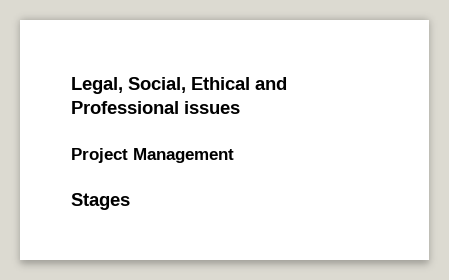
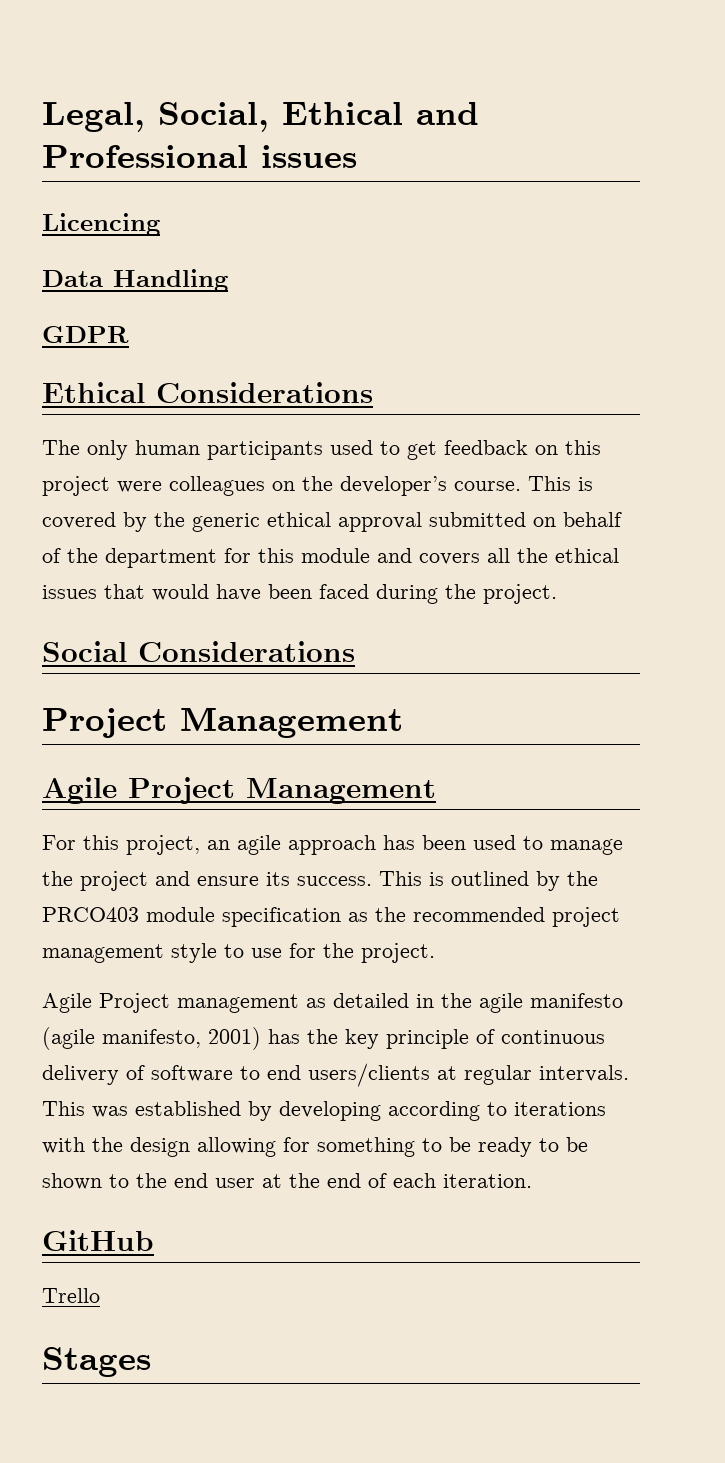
[71,148,234,163] Project Management -> [42,213,160,236] [42,269,228,292] [42,326,129,343] [42,382,373,403] [42,440,601,460] [42,476,593,496] [42,512,622,532] [42,548,619,568] [42,584,557,604] [42,641,355,662] [42,707,403,738] [42,777,436,804] [42,835,623,855] [42,871,598,891] [42,907,620,927] [42,943,435,963] [42,993,623,1013] [42,1027,605,1050] [42,1063,629,1087] [42,1101,606,1121] [42,1137,588,1157] [42,1173,532,1190] [42,1230,154,1251] [42,1288,100,1303] Licencing // Data Handling // GDPR // Ethical Considerations // The only human participants used to get feedback on this project were colleagues on the developer’s course. This is covered by the generic ethical approval submitted on behalf of the department for this module and covers all the ethical issues that would have been faced during the project. // Social Considerations // Project Management // Agile Project Management // For this project, an agile approach has been used to manage the project and ensure its success. This is outlined by the PRCO403 module specification as the recommended project management style to use for the project. // Agile Project management as detailed in the agile manifesto (agile manifesto, 2001) has the key principle of continuous delivery of software to end users/clients at regular intervals. This was established by developing according to iterations with the design allowing for something to be ready to be shown to the end user at the end of each iteration. // GitHub // Trello

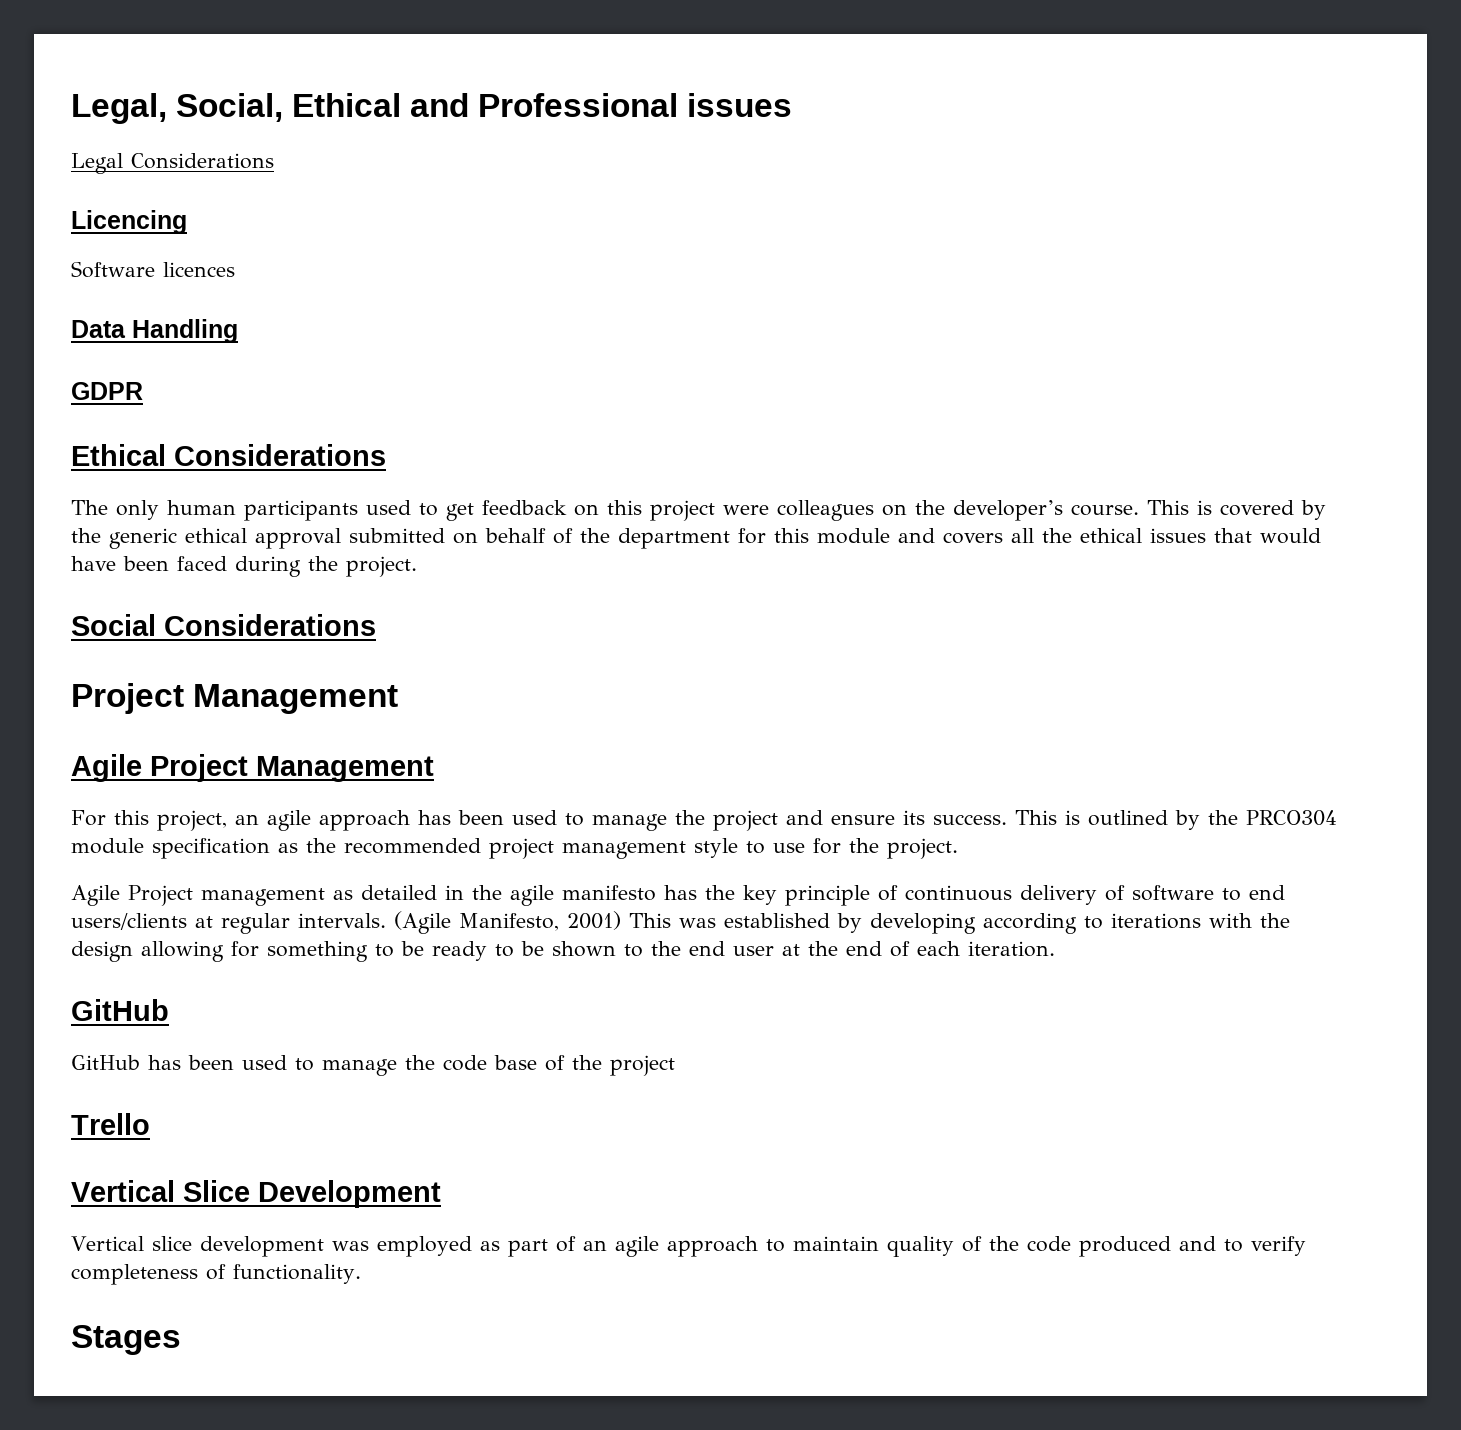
(357, 156) none -> [71,153,274,174] // Legal Considerations
(160, 224) none -> [71,261,235,278] // Software licences
[42,907,139,922] PRCO403 -> [1246,810,1337,826] PRCO304
[42,1027,261,1050] (agile manifesto, 2001) -> (656, 893) none
(629, 1073) none -> [394,911,621,934] (Agile Manifesto, 2001)
[42,1288,100,1303] Trello -> [71,1055,675,1076] [71,1113,150,1135] [71,1180,441,1208] [71,1236,1306,1257] [71,1264,361,1285] GitHub has been used to manage the code base of the project // Trello // Vertical Slice Development // Vertical slice development was employed as part of an agile approach to maintain quality of the code produced and to verify completeness of functionality.

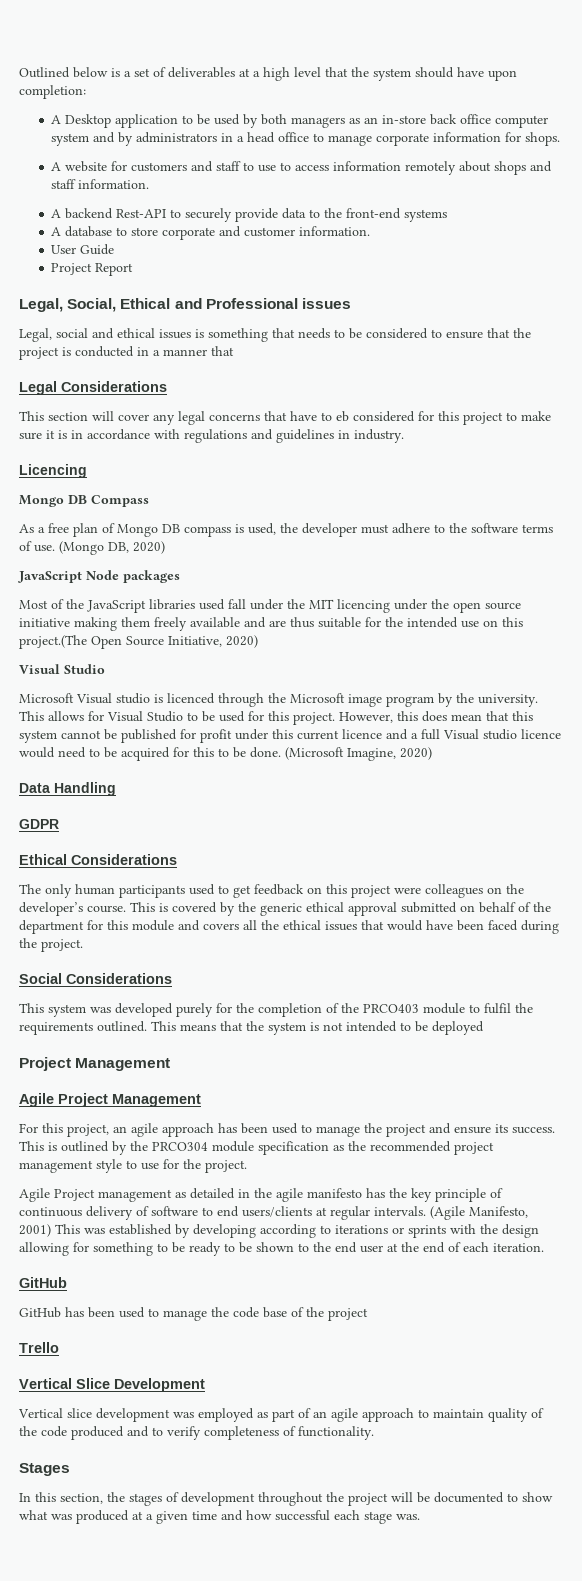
(71, 108) none -> [19,67,517,81] [19,85,86,99] [51,114,549,128] [51,132,561,146] [51,161,553,175] [51,179,150,189] [51,208,448,222] [51,226,371,240] [51,244,115,255] [51,263,134,276] Outlined below is a set of deliverables at a high level that the system should have upon completion: // A Desktop application to be used by both managers as an in-store back office computer system and by administrators in a head office to manage corporate information for shops. // A website for customers and staff to use to access information remotely about shops and staff information. // A backend Rest-API to securely provide data to the front-end systems // A database to store corporate and customer information. // User Guide // Project Report //
[71,153,274,174] [71,210,187,234] [71,261,235,278] Legal Considerations // Licencing // Software licences -> [19,328,531,342] [19,346,234,360] [19,381,167,395] [19,411,551,425] [19,429,404,443] [19,464,87,478] [19,495,149,507] [19,523,553,537] [19,541,165,555] [18,570,180,583] [19,599,521,613] [19,617,523,631] [19,635,258,649] [19,664,105,674] [19,693,538,707] [19,711,533,725] [19,729,561,743] [19,747,432,761] Legal, social and ethical issues is something that needs to be considered to ensure that the project is conducted in a manner that // Legal Considerations // This section will cover any legal concerns that have to eb considered for this project to make sure it is in accordance with regulations and guidelines in industry. // Licencing // Mongo DB Compass // As a free plan of Mongo DB compass is used, the developer must adhere to the software terms of use. (Mongo DB, 2020) // JavaScript Node packages // Most of the JavaScript libraries used fall under the MIT licencing under the open source initiative making them freely available and are thus suitable for the intended use on this project.(The Open Source Initiative, 2020) // Visual Studio // Microsoft Visual studio is licenced through the Microsoft image program by the university. This allows for Visual Studio to be used for this project. However, this does mean that this system cannot be published for profit under this current licence and a full Visual studio licence would need to be acquired for this to be done. (Microsoft Imagine, 2020)
(376, 625) none -> [19,1003,533,1017] [19,1021,484,1035] // This system was developed purely for the completion of the PRCO403 module to fulfil the requirements outlined. This means that the system is not intended to be deployed
(1201, 921) none -> [392,1225,446,1238] or sprints
(181, 1340) none -> [19,1492,553,1506] [19,1510,420,1524] // In this section, the stages of development throughout the project will be documented to show what was produced at a given time and how successful each stage was.

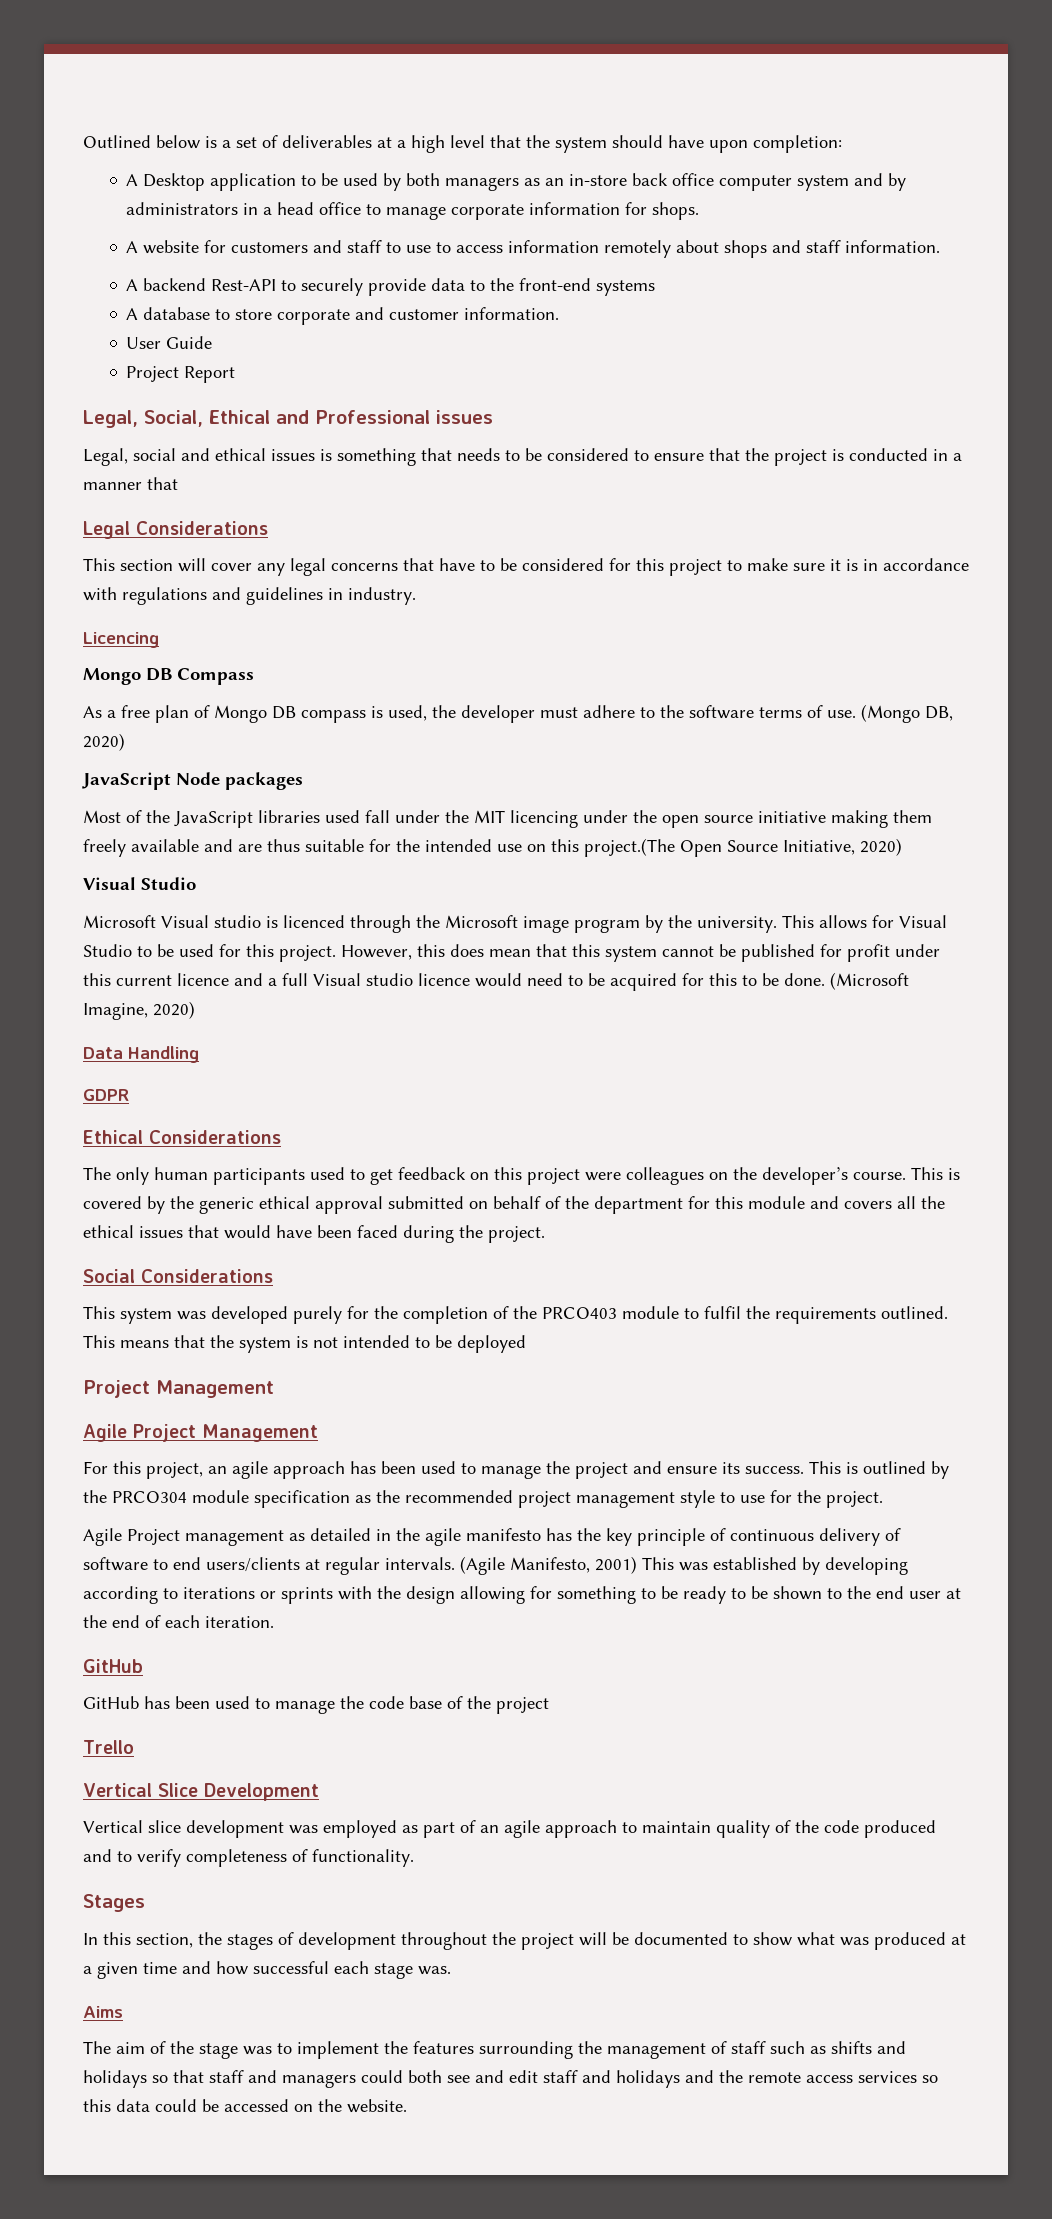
[336,411,349,422] eb -> [500,558,517,571] be
(420, 1517) none -> [83,2006,123,2018] [83,2041,906,2059] [83,2070,938,2088] [83,2099,407,2113] // Aims // The aim of the stage was to implement the features surrounding the management of staff such as shifts and holidays so that staff and managers could both see and edit staff and holidays and the remote access services so this data could be accessed on the website.

